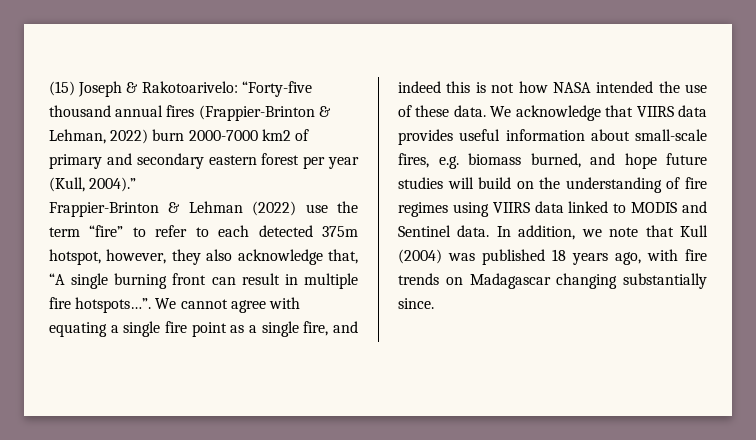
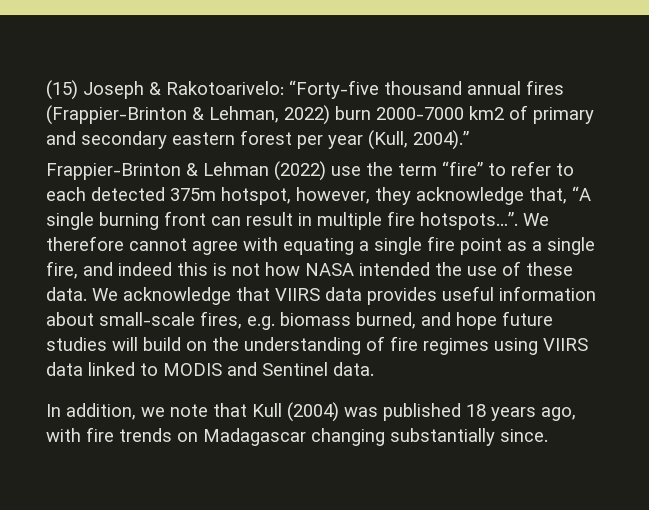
[206,249,233,261] also -> (411, 196) none
(177, 303) none -> [46,236,124,251] therefore
(490, 231) none -> (374, 369) //

